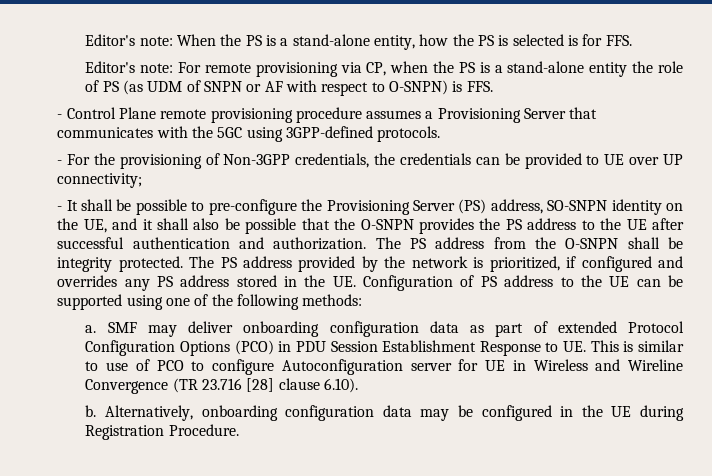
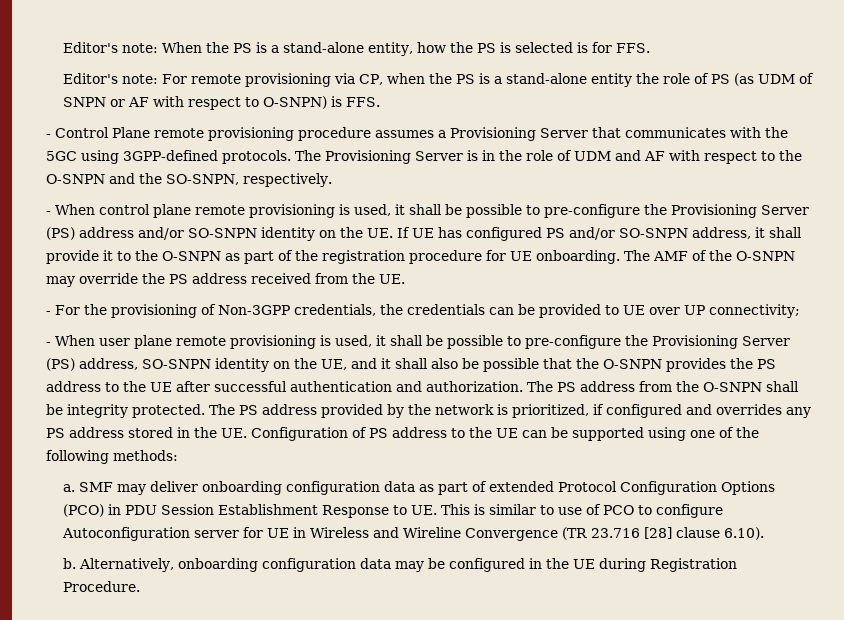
(441, 134) none -> [295,150,803,164] [46,173,333,187] [46,204,810,218] [46,227,803,241] [46,250,796,264] [46,273,406,287] The Provisioning Server is in the role of UDM and AF with respect to the O-SNPN and the SO-SNPN, respectively. // - When control plane remote provisioning is used, it shall be possible to pre-configure the Provisioning Server (PS) address and/or SO-SNPN identity on the UE. If UE has configured PS and/or SO-SNPN address, it shall provide it to the O-SNPN as part of the registration procedure for UE onboarding. The AMF of the O-SNPN may override the PS address received from the UE.
[66,200,78,211] It -> [55,335,387,349] When user plane remote provisioning is used, it

